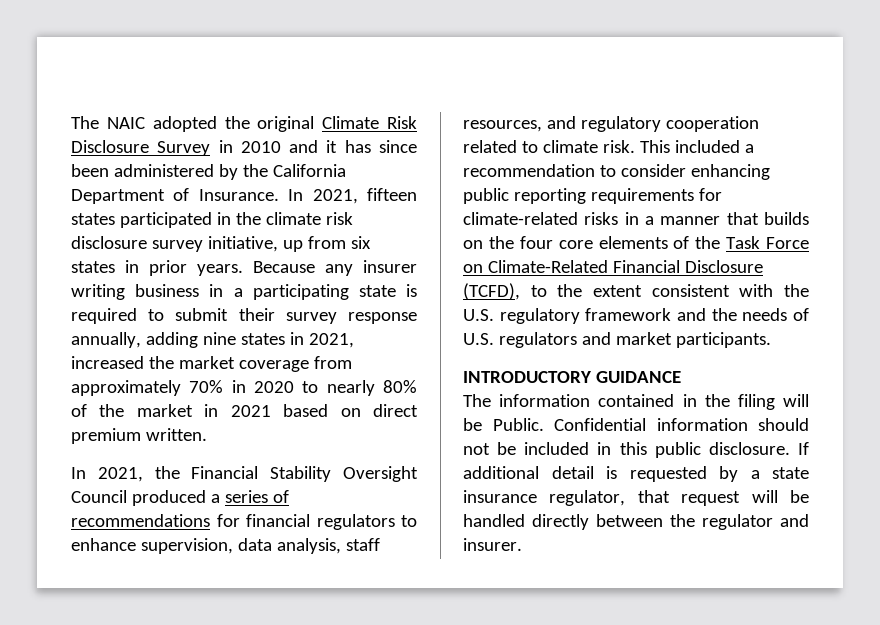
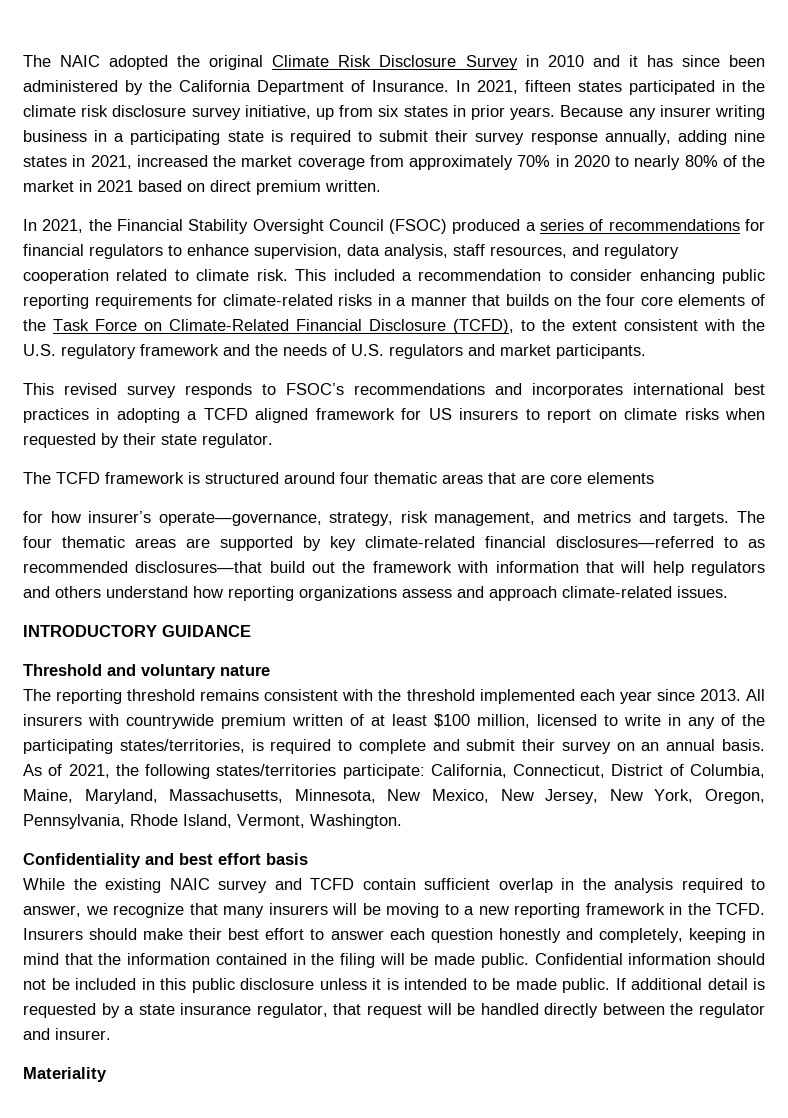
(127, 496) none -> [389,219,448,234] (FSOC)
[463,371,681,383] [463,394,491,407] INTRODUCTORY GUIDANCE // The -> [23,383,765,398] [23,408,765,423] [23,433,273,448] [23,472,654,484] [23,511,765,526] [23,536,765,551] [23,561,766,576] [23,586,728,601] [23,625,251,637] [23,664,270,679] [23,689,766,704] [23,714,765,729] [23,739,765,754] [23,764,765,779] [23,789,766,804] [23,814,402,829] [23,853,308,868] [23,878,765,893] [23,903,765,918] [23,928,765,943] [23,953,122,965] This revised survey responds to FSOC’s recommendations and incorporates international best practices in adopting a TCFD aligned framework for US insurers to report on climate risks when requested by their state regulator. // The TCFD framework is structured around four thematic areas that are core elements // for how insurer’s operate—governance, strategy, risk management, and metrics and targets. The four thematic areas are supported by key climate-related financial disclosures—referred to as recommended disclosures—that build out the framework with information that will help regulators and others understand how reporting organizations assess and approach climate-related issues. // INTRODUCTORY GUIDANCE // Threshold and voluntary nature // The reporting threshold remains consistent with the threshold implemented each year since 2013. All insurers with countrywide premium written of at least $100 million, licensed to write in any of the participating states/territories, is required to complete and submit their survey on an annual basis. As of 2021, the following states/territories participate: California, Connecticut, District of Columbia, Maine, Maryland, Massachusetts, Minnesota, New Mexico, New Jersey, New York, Oregon, Pennsylvania, Rhode Island, Vermont, Washington. // Confidentiality and best effort basis // While the existing NAIC survey and TCFD contain sufficient overlap in the analysis required to answer, we recognize that many insurers will be moving to a new reporting framework in the TCFD. Insurers should make their best effort to answer each question honestly and completely, keeping in mind that the
[492,418,544,431] Public. -> [434,953,529,968] made public.
[708,442,790,455] disclosure. -> [240,978,610,993] disclosure unless it is intended to be made public.
(522, 544) none -> [23,1067,107,1082] // Materiality

